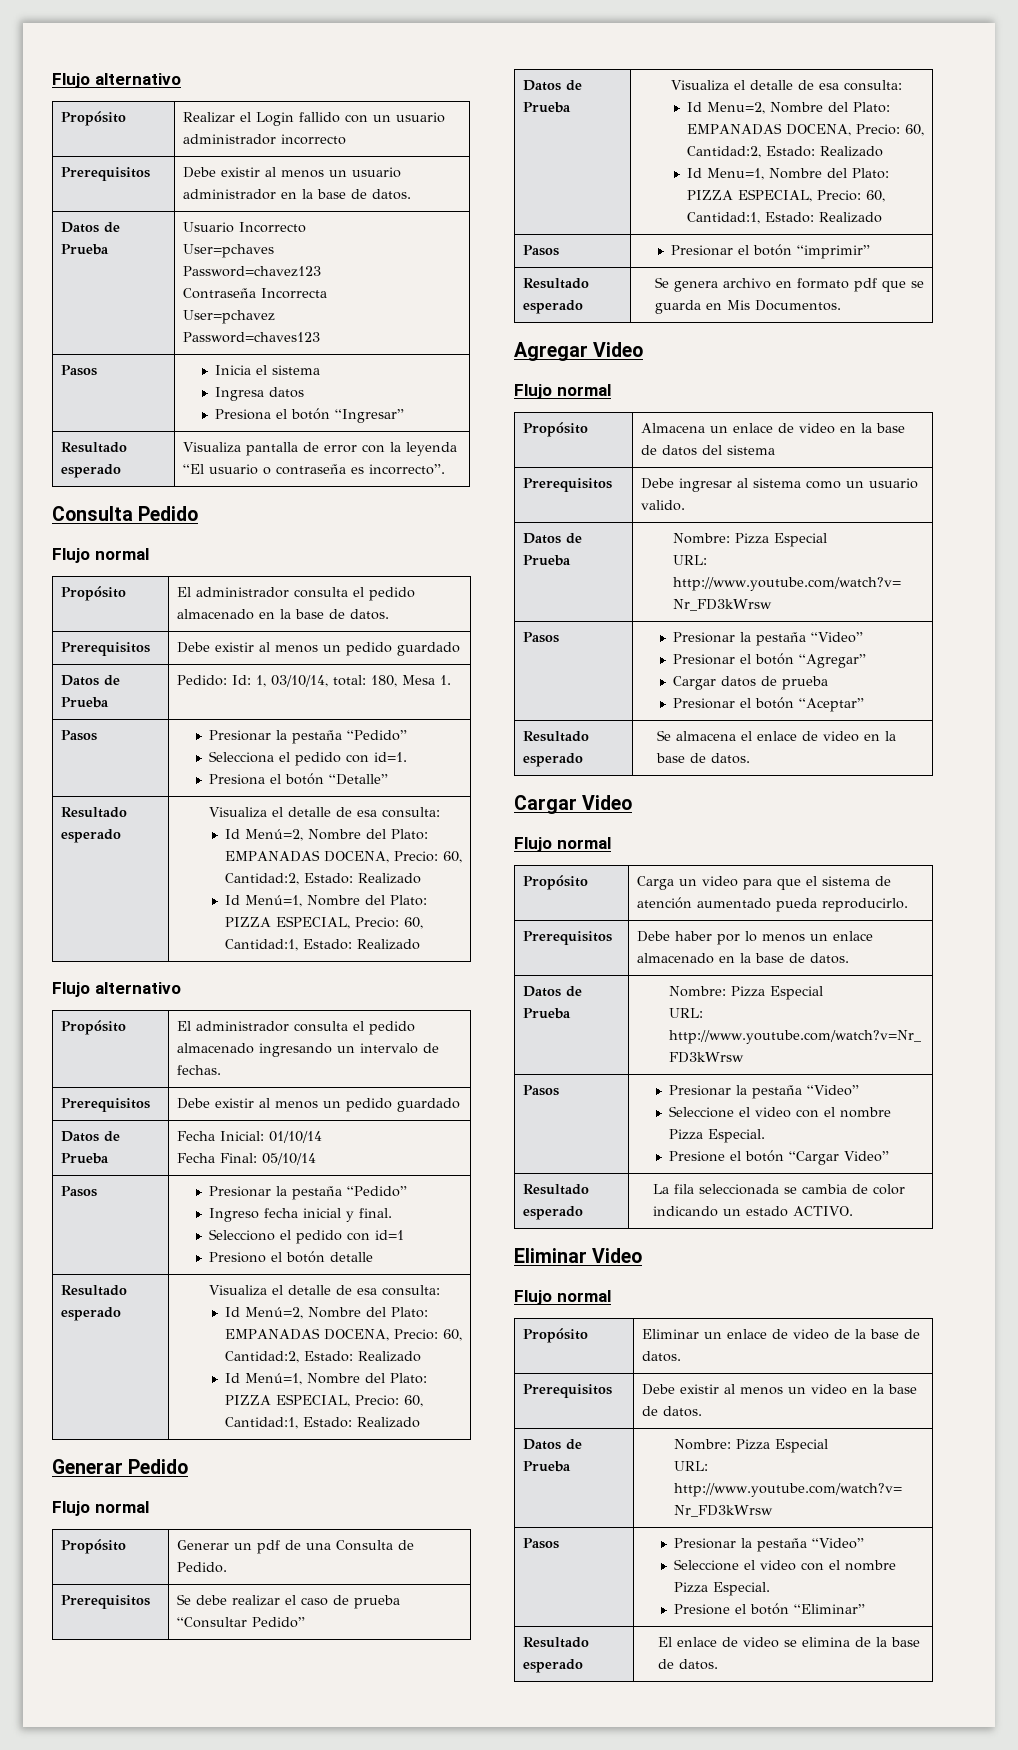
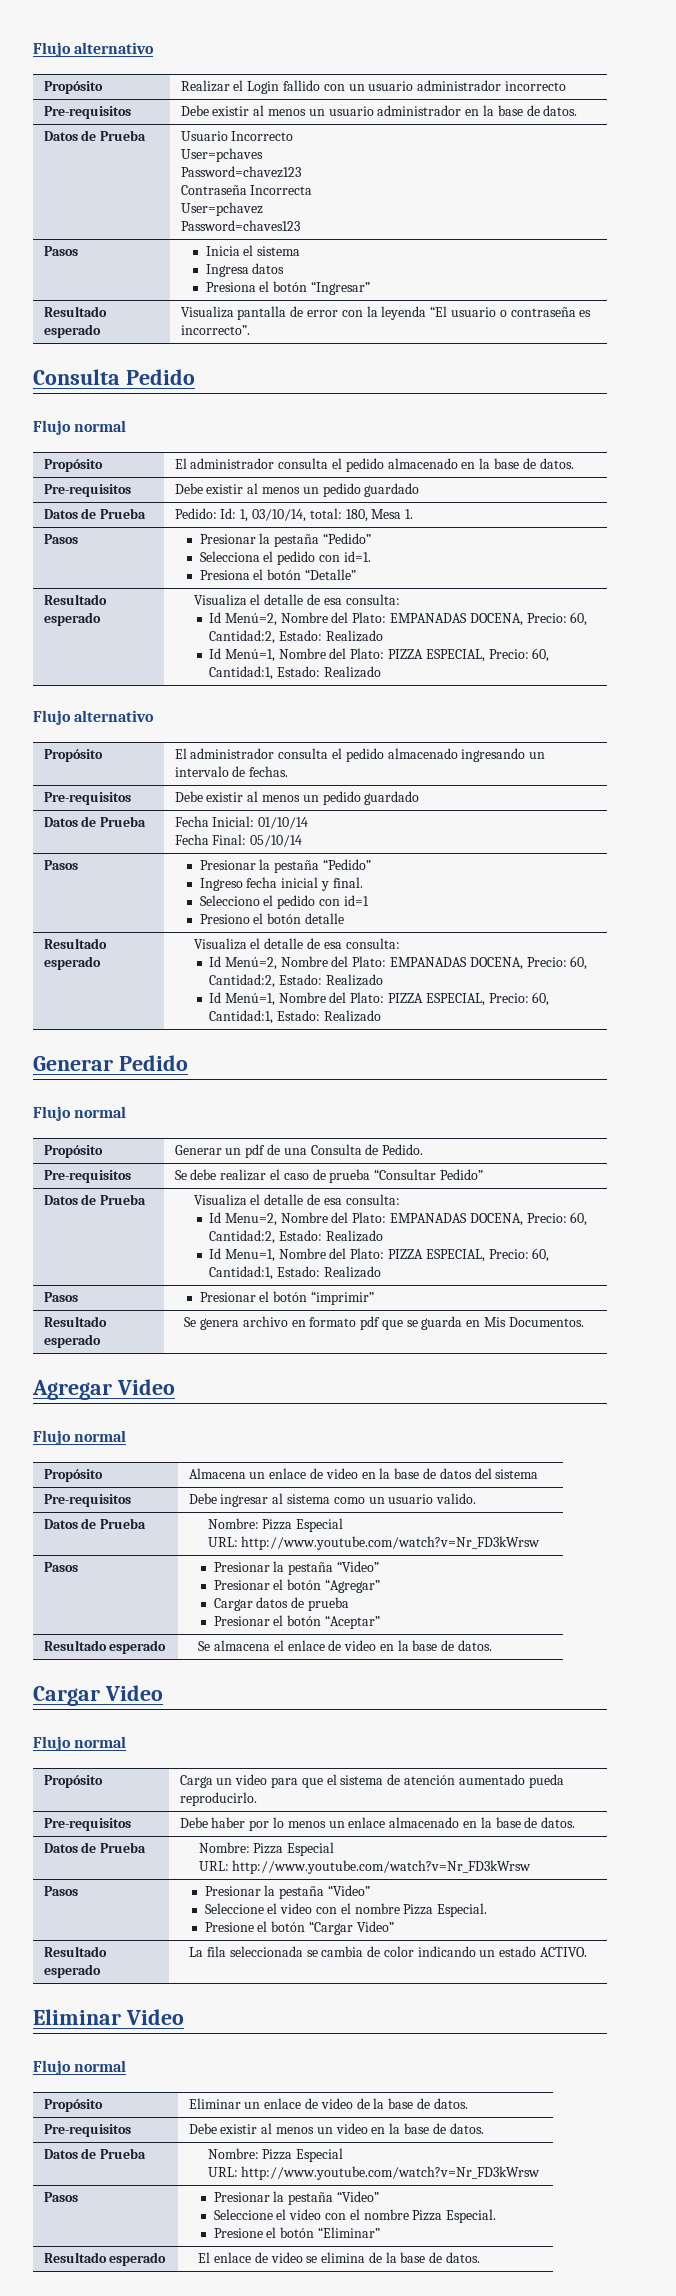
[60,167,150,181] Prerequisitos -> [43,106,131,119] Pre-requisitos
[60,642,150,656] Prerequisitos -> [43,484,131,497] Pre-requisitos
[60,1098,150,1112] Prerequisitos -> [43,792,131,805] Pre-requisitos
[60,1595,150,1609] Prerequisitos -> [43,1170,131,1183] Pre-requisitos
[522,478,612,492] Prerequisitos -> [43,1494,131,1507] Pre-requisitos
[522,931,612,945] Prerequisitos -> [43,1818,131,1831] Pre-requisitos
[522,1384,612,1398] Prerequisitos -> [43,2124,131,2137] Pre-requisitos

